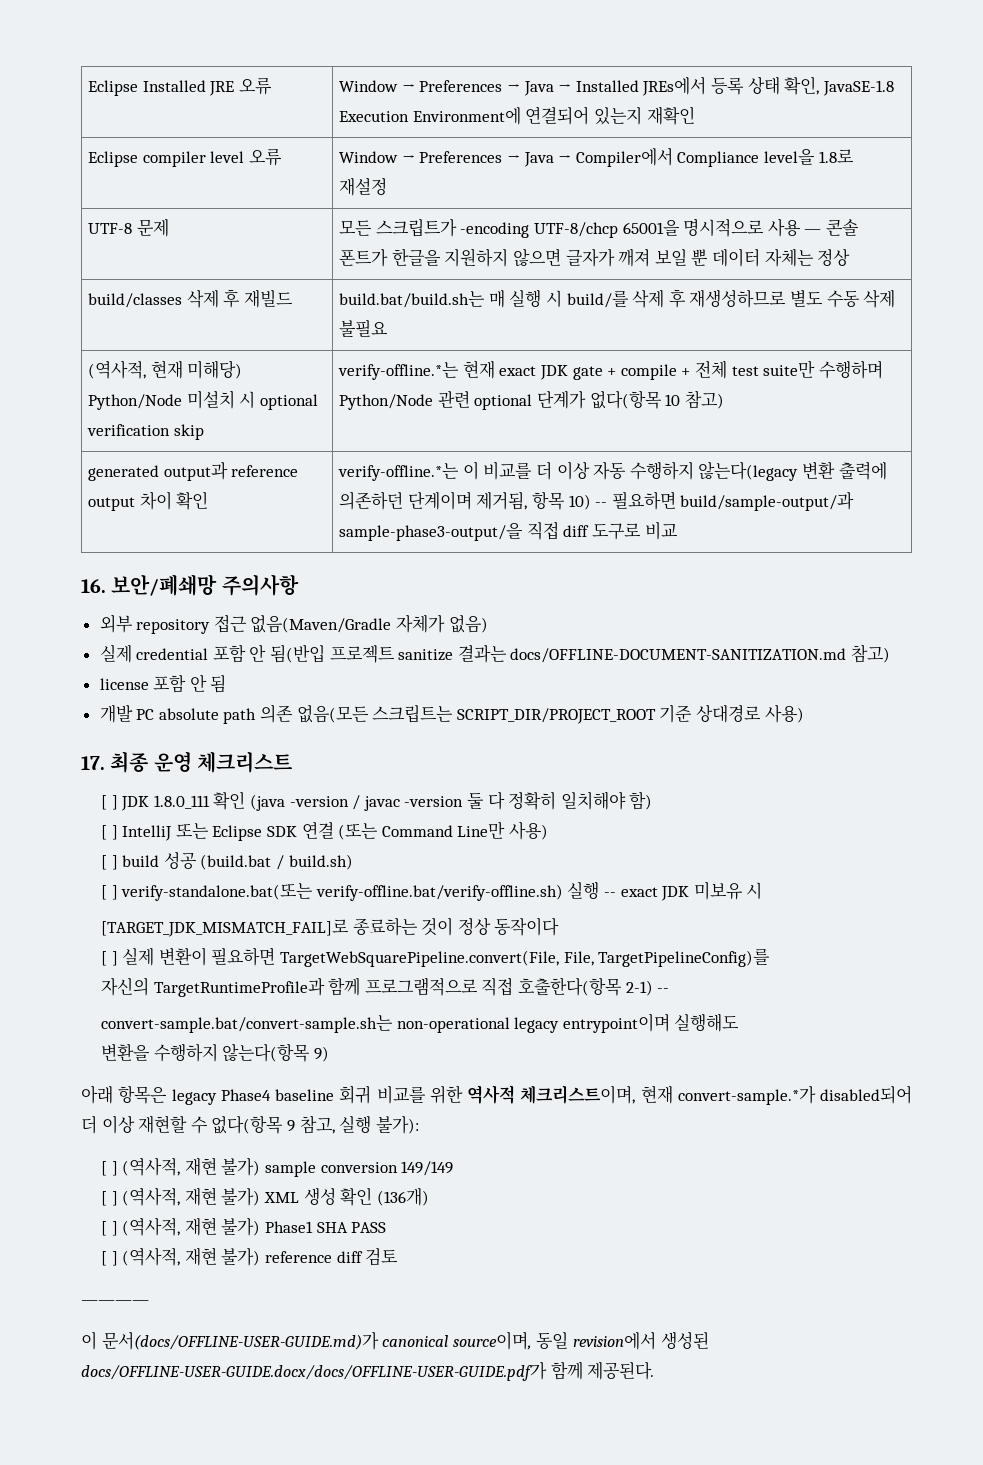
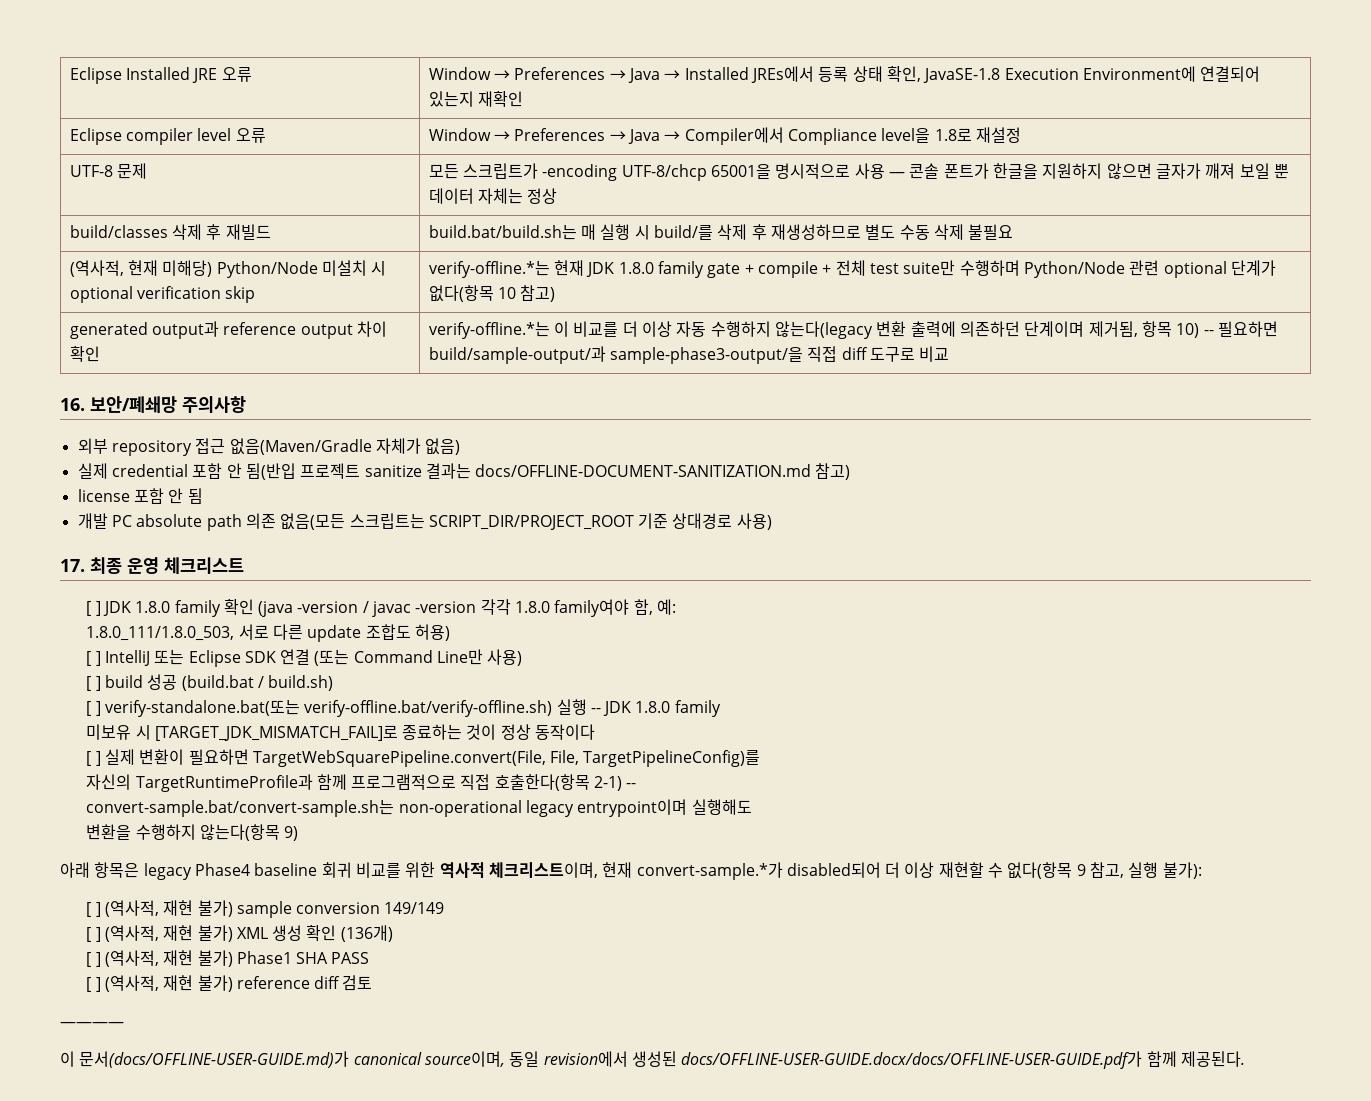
[499,365,568,380] exact JDK -> [586,261,705,278] JDK 1.8.0 family
[153,795,210,809] 1.8.0_111 -> [135,600,221,617] 1.8.0 family
[467,791,653,810] 둘 다 정확히 일치해야 함) -> [480,599,677,617] [86,624,450,642] 각각 1.8.0 family여야 함, 예: // 1.8.0_111/1.8.0_503, 서로 다른 update 조합도 허용)
[620,886,690,901] exact JDK -> [603,700,721,717] JDK 1.8.0 family //
(763, 890) // -> (151, 732) none

